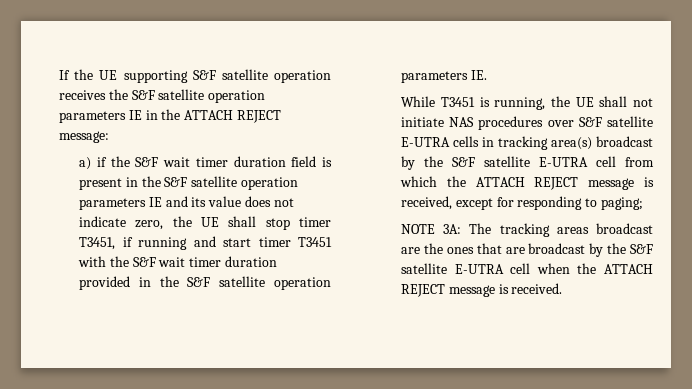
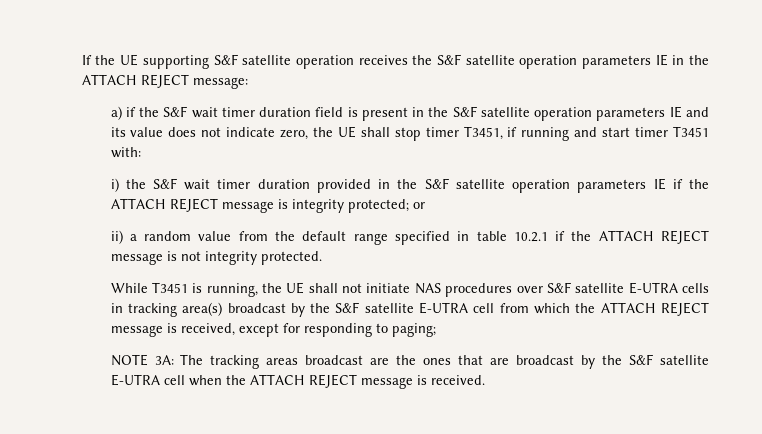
[78,256,107,267] with -> [110,147,141,158] [110,178,119,192] with: // i)
[470,70,487,80] IE. -> [653,178,709,190] [110,198,425,213] [110,230,709,245] [110,251,322,265] IE if the ATTACH REJECT message is integrity protected; or // ii) a random value from the default range specified in table 10.2.1 if the ATTACH REJECT message is not integrity protected.

